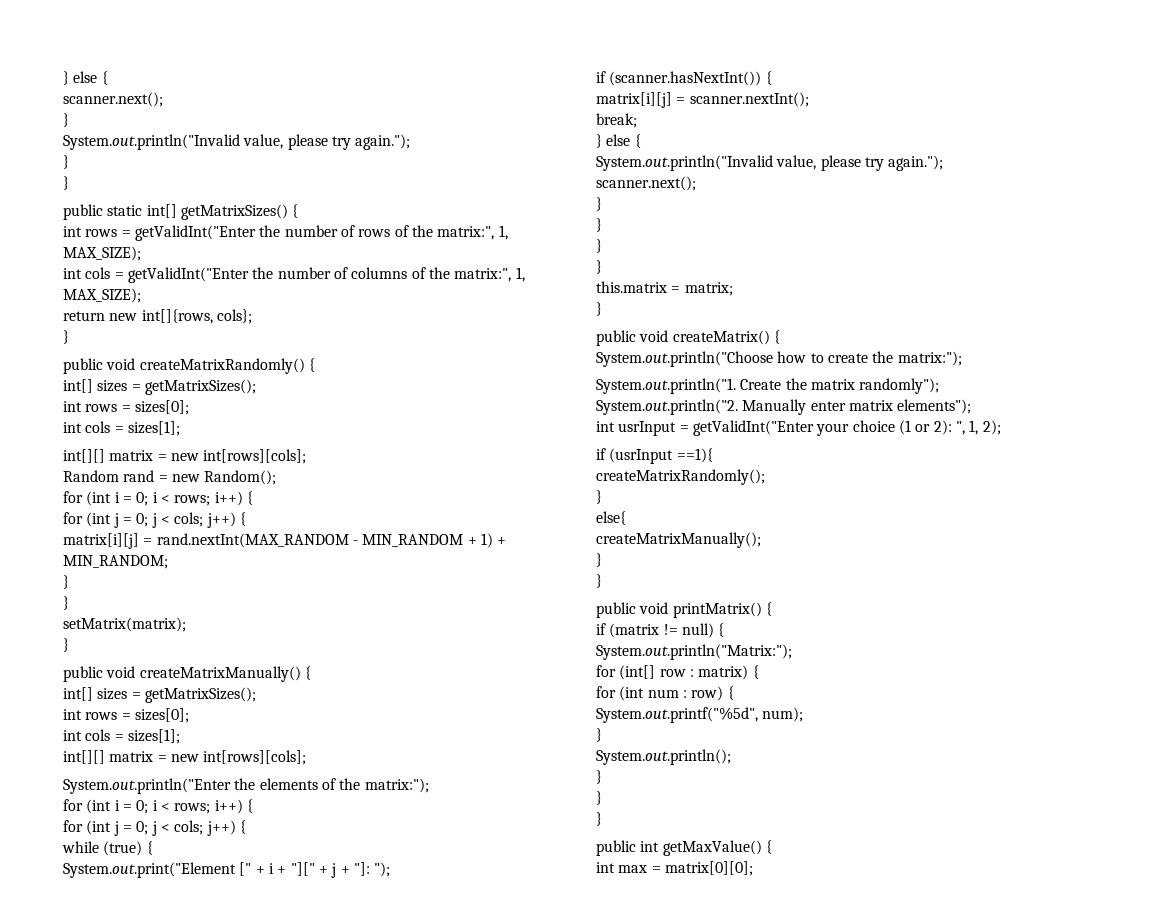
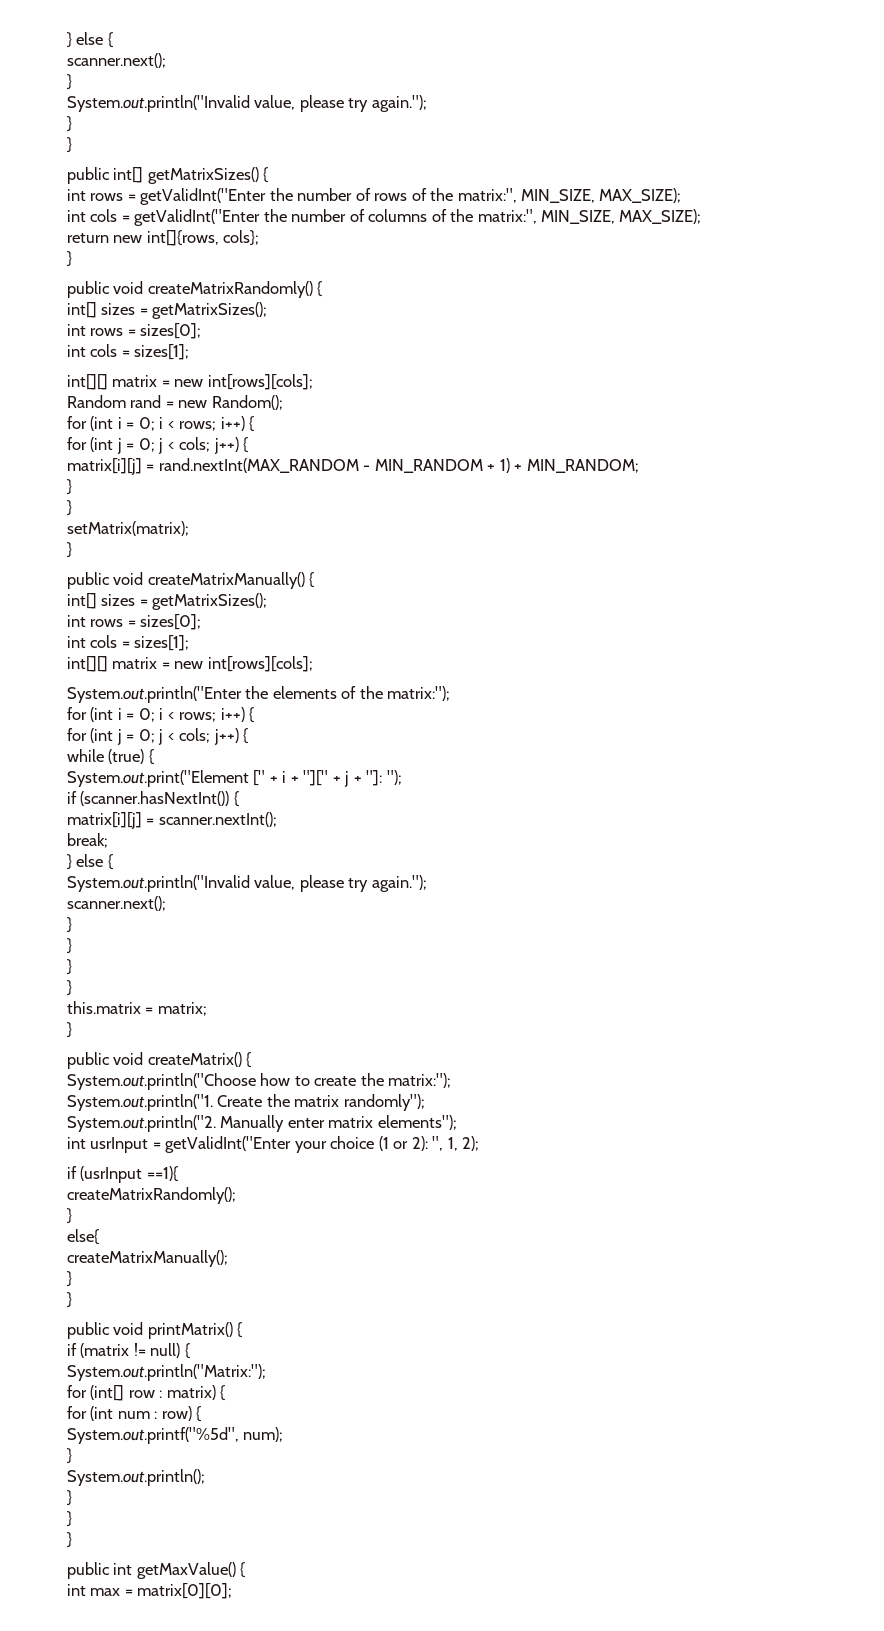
[107,205,143,216] static -> (110, 175) none
[498,225,508,240] 1, -> [521,189,596,203] MIN_SIZE,
[515,267,525,282] 1, -> [541,210,616,224] MIN_SIZE,

